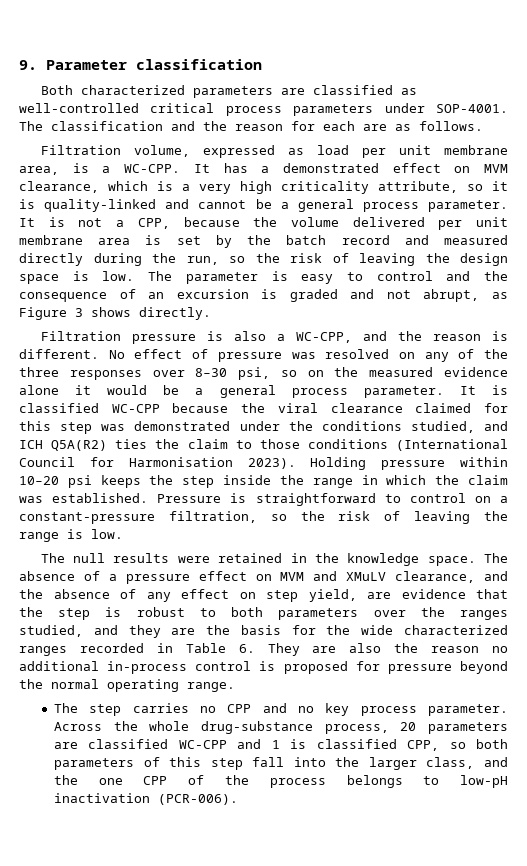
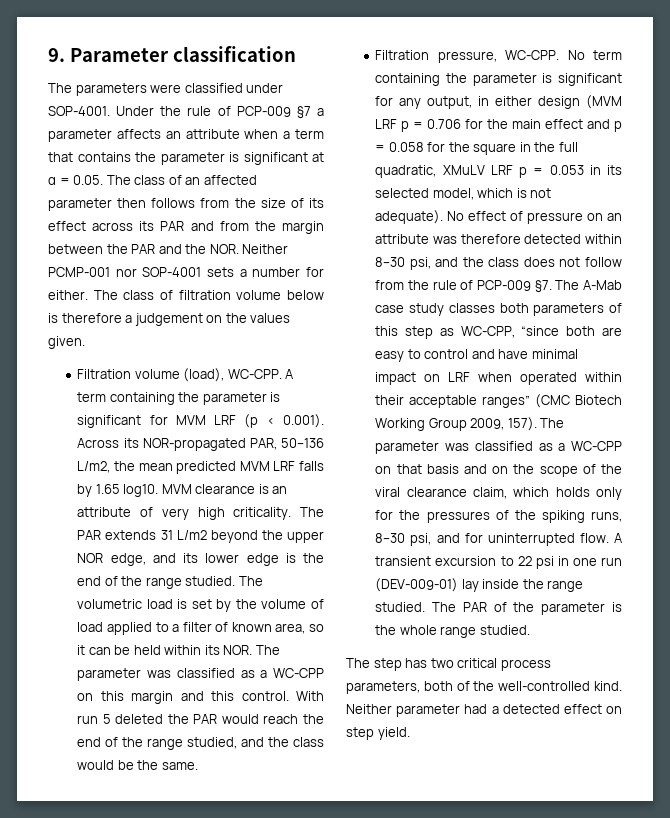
[40,85,417,98] [19,103,508,116] [19,121,483,131] [40,145,508,158] [19,163,508,175] [19,181,508,194] [19,199,508,212] [19,217,508,230] [19,235,509,248] [19,253,508,266] [19,271,508,284] [19,289,508,302] [19,307,211,320] [40,331,508,344] [19,349,508,362] [19,367,508,380] [19,385,508,398] [19,403,509,413] [19,421,508,434] [19,439,508,451] [19,457,508,470] [19,475,508,488] [19,493,508,506] [19,511,508,524] [19,529,123,542] [40,553,509,566] [19,571,508,584] [19,589,508,602] [19,607,509,620] [19,625,508,638] [19,643,508,656] [19,661,509,674] [19,679,235,692] [53,703,509,716] [53,721,508,734] [53,739,466,751] Both characterized parameters are classified as well-controlled critical process parameters under SOP-4001. The classification and the reason for each are as follows. // Filtration volume, expressed as load per unit membrane area, is a WC-CPP. It has a demonstrated effect on MVM clearance, which is a very high criticality attribute, so it is quality-linked and cannot be a general process parameter. It is not a CPP, because the volume delivered per unit membrane area is set by the batch record and measured directly during the run, so the risk of leaving the design space is low. The parameter is easy to control and the consequence of an excursion is graded and not abrupt, as Figure 3 shows directly. // Filtration pressure is also a WC-CPP, and the reason is different. No effect of pressure was resolved on any of the three responses over 8–30 psi, so on the measured evidence alone it would be a general process parameter. It is classified WC-CPP because the viral clearance claimed for this step was demonstrated under the conditions studied, and ICH Q5A(R2) ties the claim to those conditions (International Council for Harmonisation 2023). Holding pressure within 10–20 psi keeps the step inside the range in which the claim was established. Pressure is straightforward to control on a constant-pressure filtration, so the risk of leaving the range is low. // The null results were retained in the knowledge space. The absence of a pressure effect on MVM and XMuLV clearance, and the absence of any effect on step yield, are evidence that the step is robust to both parameters over the ranges studied, and they are the basis for the wide characterized ranges recorded in Table 6. They are also the reason no additional in-process control is proposed for pressure beyond the normal operating range. // The step carries no CPP and no key process parameter. Across the whole drug-substance process, 20 parameters are classified WC-CPP and 1 is classified CPP, so -> [48,83,284,96] [48,106,324,119] [48,129,324,142] [48,152,324,165] [48,175,257,185] [48,198,324,211] [48,221,324,234] [48,244,289,254] [48,267,324,277] [48,290,324,300] [48,313,291,326] [48,336,85,349] [77,368,294,382] [77,392,281,405] [77,414,324,428] [77,438,324,451] [77,461,325,474] [77,484,288,497] [77,507,324,520] [77,530,325,543] [77,553,324,566] [77,576,263,589] [77,599,324,612] [77,622,324,635] [77,645,280,655] [77,668,324,681] [77,691,324,704] [77,714,324,724] [77,737,325,750] [77,760,198,770] [375,50,622,63] [375,73,622,86] [375,95,622,109] [375,119,622,132] [375,142,578,155] [375,165,622,178] [375,188,552,200] [375,210,622,224] [375,234,622,244] [375,257,622,270] [375,280,622,293] [375,303,495,316] The parameters were classified under SOP-4001. Under the rule of PCP-009 §7 a parameter affects an attribute when a term that contains the parameter is significant at α = 0.05. The class of an affected parameter then follows from the size of its effect across its PAR and from the margin between the PAR and the NOR. Neither PCMP-001 nor SOP-4001 sets a number for either. The class of filtration volume below is therefore a judgement on the values given. // Filtration volume (load), WC-CPP. A term containing the parameter is significant for MVM LRF (p < 0.001). Across its NOR-propagated PAR, 50–136 L/m2, the mean predicted MVM LRF falls by 1.65 log10. MVM clearance is an attribute of very high criticality. The PAR extends 31 L/m2 beyond the upper NOR edge, and its lower edge is the end of the range studied. The volumetric load is set by the volume of load applied to a filter of known area, so it can be held within its NOR. The parameter was classified as a WC-CPP on this margin and this control. With run 5 deleted the PAR would reach the end of the range studied, and the class would be the same. // Filtration pressure, WC-CPP. No term containing the parameter is significant for any output, in either design (MVM LRF p = 0.706 for the main effect and p = 0.058 for the square in the full quadratic, XMuLV LRF p = 0.053 in its selected model, which is not adequate). No effect of pressure on an attribute was therefore detected within 8–30 psi, and the class does not follow from the rule of PCP-009 §7. The A-Mab case study classes
[252,757,509,770] [53,775,509,788] [53,793,238,805] fall into the larger class, and the one CPP of the process belongs to low-pH inactivation (PCR-006). -> [439,326,622,338] [375,349,578,362] [375,372,622,385] [375,394,622,408] [375,417,565,431] [375,441,622,454] [375,464,622,477] [375,487,622,500] [375,510,622,523] [375,533,622,546] [375,556,622,569] [375,578,584,592] [375,602,622,615] [375,625,530,638] [346,658,551,671] [346,681,622,694] [346,704,622,717] [346,727,410,740] as WC-CPP, “since both are easy to control and have minimal impact on LRF when operated within their acceptable ranges” (CMC Biotech Working Group 2009, 157). The parameter was classified as a WC-CPP on that basis and on the scope of the viral clearance claim, which holds only for the pressures of the spiking runs, 8–30 psi, and for uninterrupted flow. A transient excursion to 22 psi in one run (DEV-009-01) lay inside the range studied. The PAR of the parameter is the whole range studied. // The step has two critical process parameters, both of the well-controlled kind. Neither parameter had a detected effect on step yield.

